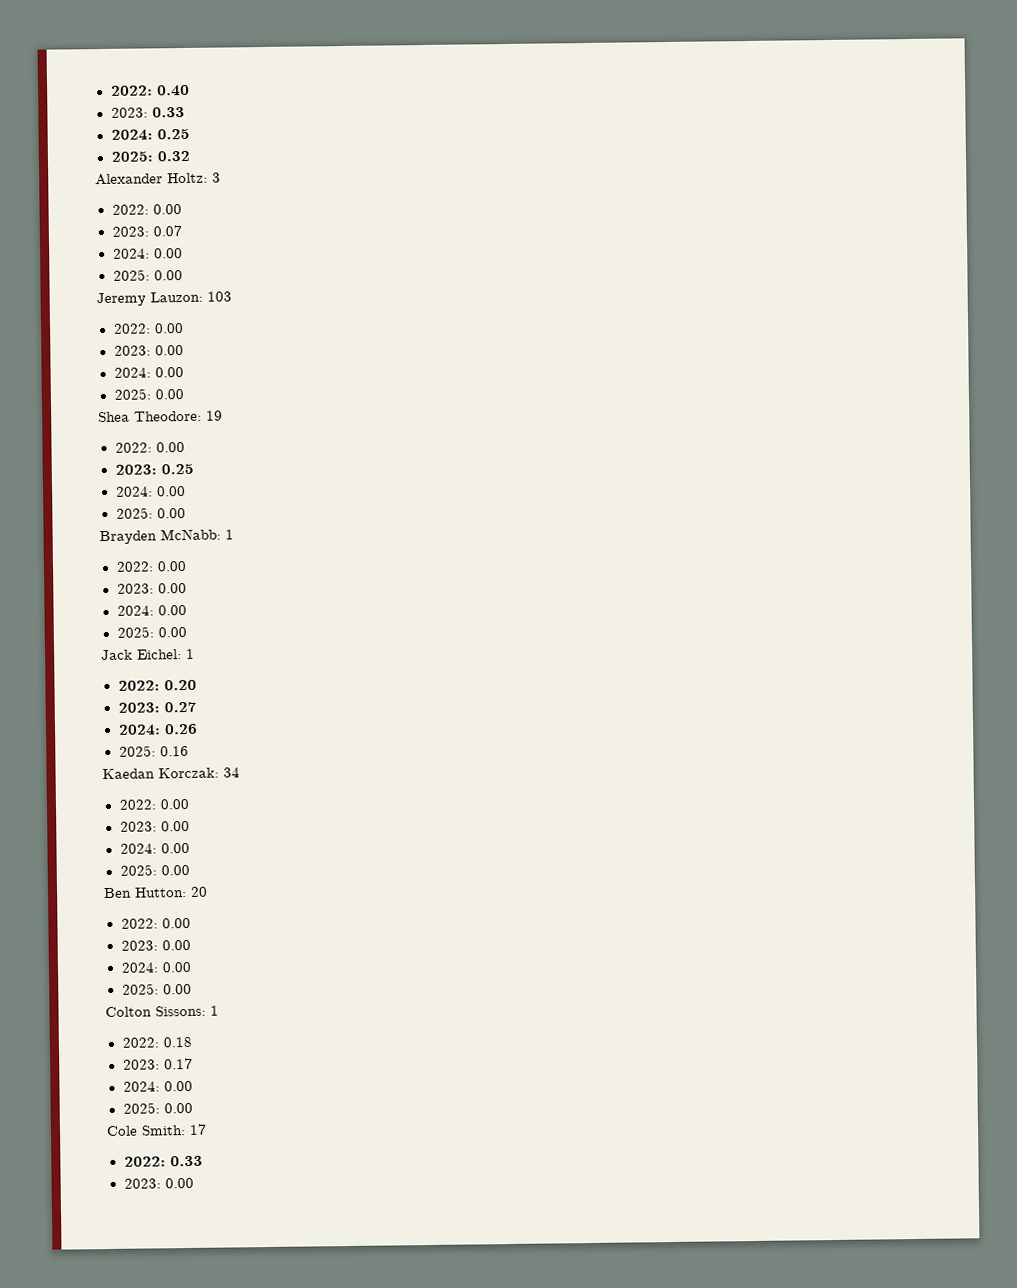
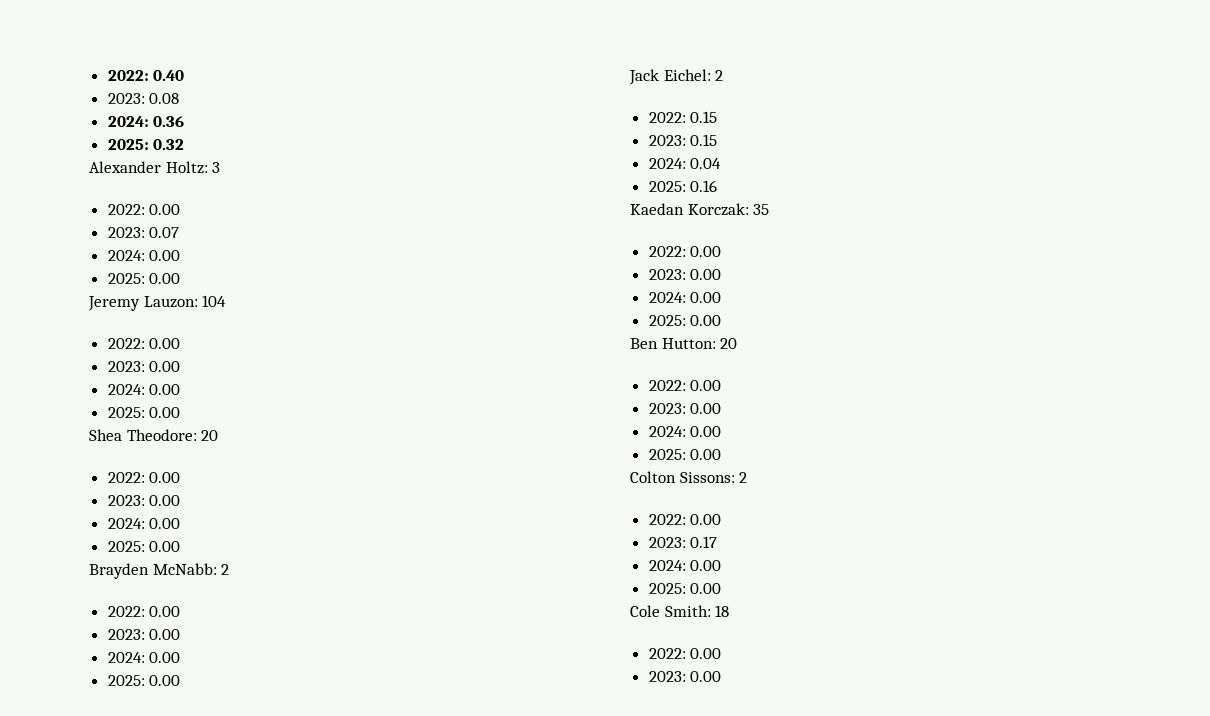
[151,106,185,118] [110,128,190,141] 0.33 // 2024: 0.25 -> [149,93,180,104] [107,116,185,127] 0.08 // 2024: 0.36
[207,291,232,302] 103 -> [202,295,227,307] 104
[206,410,223,421] [114,441,185,453] [114,463,194,475] 19 // 2022: 0.00 // 2023: 0.25 -> [201,430,219,441] [107,472,181,483] [107,495,181,506] 20 // 2022: 0.00 // 2023: 0.00
[225,529,234,540] 1 -> [221,564,230,575] 2
[186,648,195,659] [117,679,197,691] [117,701,197,713] [117,723,198,736] 1 // 2022: 0.20 // 2023: 0.27 // 2024: 0.26 -> [715,70,724,81] [648,111,718,123] [648,134,718,146] [648,158,722,169] 2 // 2022: 0.15 // 2023: 0.15 // 2024: 0.04
[223,767,240,778] 34 -> [753,204,770,215] 35
[210,1005,219,1016] [121,1036,192,1048] 1 // 2022: 0.18 -> [739,472,748,483] [648,514,722,525] 2 // 2022: 0.00
[189,1123,207,1135] [123,1155,203,1167] 17 // 2022: 0.33 -> [715,605,730,617] [648,648,722,659] 18 // 2022: 0.00

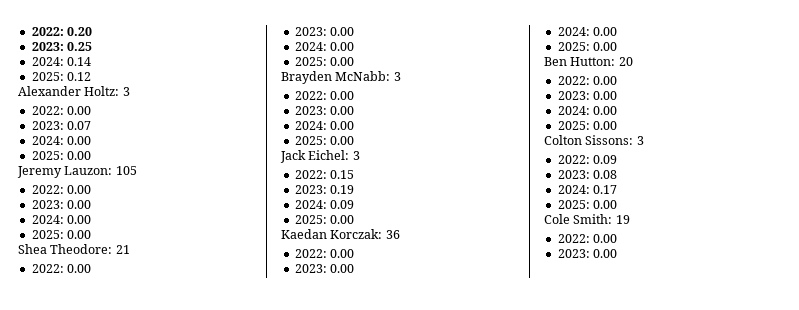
[107,70,185,81] [107,93,180,104] [107,116,185,127] [107,139,185,150] 2022: 0.40 // 2023: 0.08 // 2024: 0.36 // 2025: 0.32 -> [31,27,93,36] [31,42,93,51] [31,57,92,66] [31,72,92,81] 2022: 0.20 // 2023: 0.25 // 2024: 0.14 // 2025: 0.12
[202,295,227,307] 104 -> [115,166,137,175] 105
[201,430,219,441] 20 -> [115,245,130,254] 21
[221,564,230,575] 2 -> [393,72,401,81] 3
[715,70,724,81] 2 -> [352,151,360,160] 3
[690,134,718,146] [648,158,722,169] [648,180,718,192] 0.15 // 2024: 0.04 // 2025: 0.16 -> [330,185,355,194] [294,200,355,209] [294,215,355,224] 0.19 // 2024: 0.09 // 2025: 0.00
[753,204,770,215] 35 -> [385,230,400,239] 36
[739,472,748,483] [648,514,722,525] [648,536,718,548] [648,560,722,571] 2 // 2022: 0.00 // 2023: 0.17 // 2024: 0.00 -> [636,136,644,145] [557,155,618,164] [557,170,618,179] [557,185,618,194] 3 // 2022: 0.09 // 2023: 0.08 // 2024: 0.17
[715,605,730,617] 18 -> [615,215,630,224] 19

